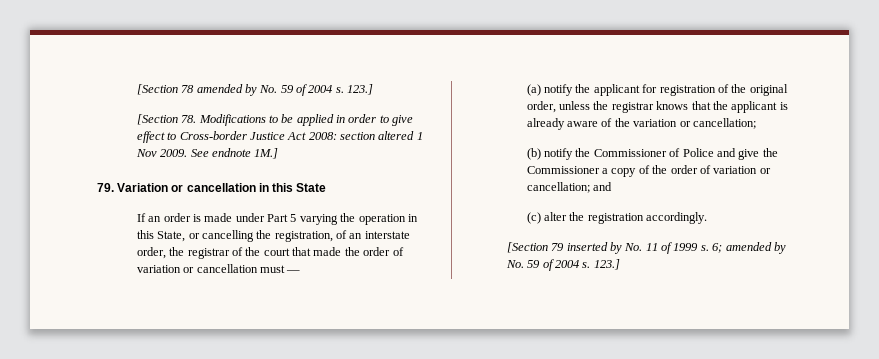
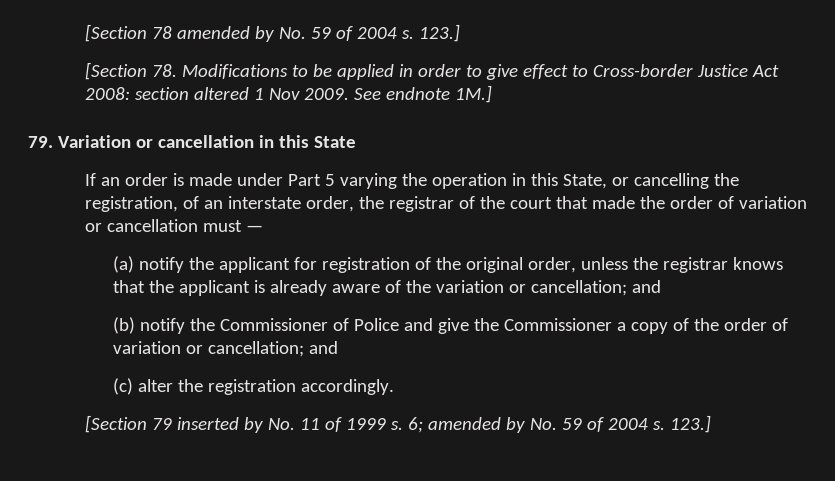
(756, 123) none -> [632,280,662,293] and

